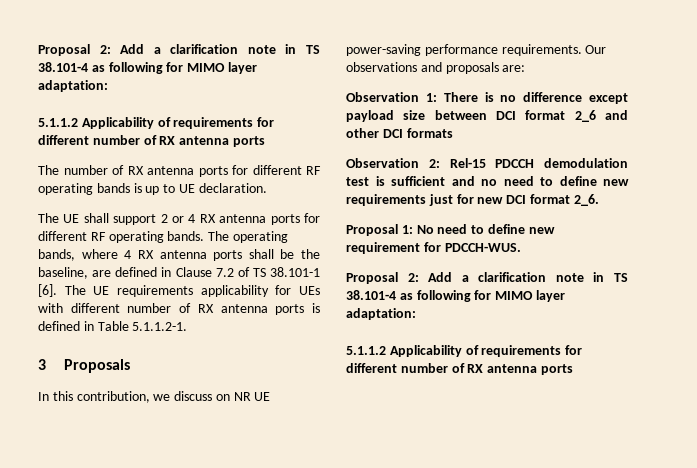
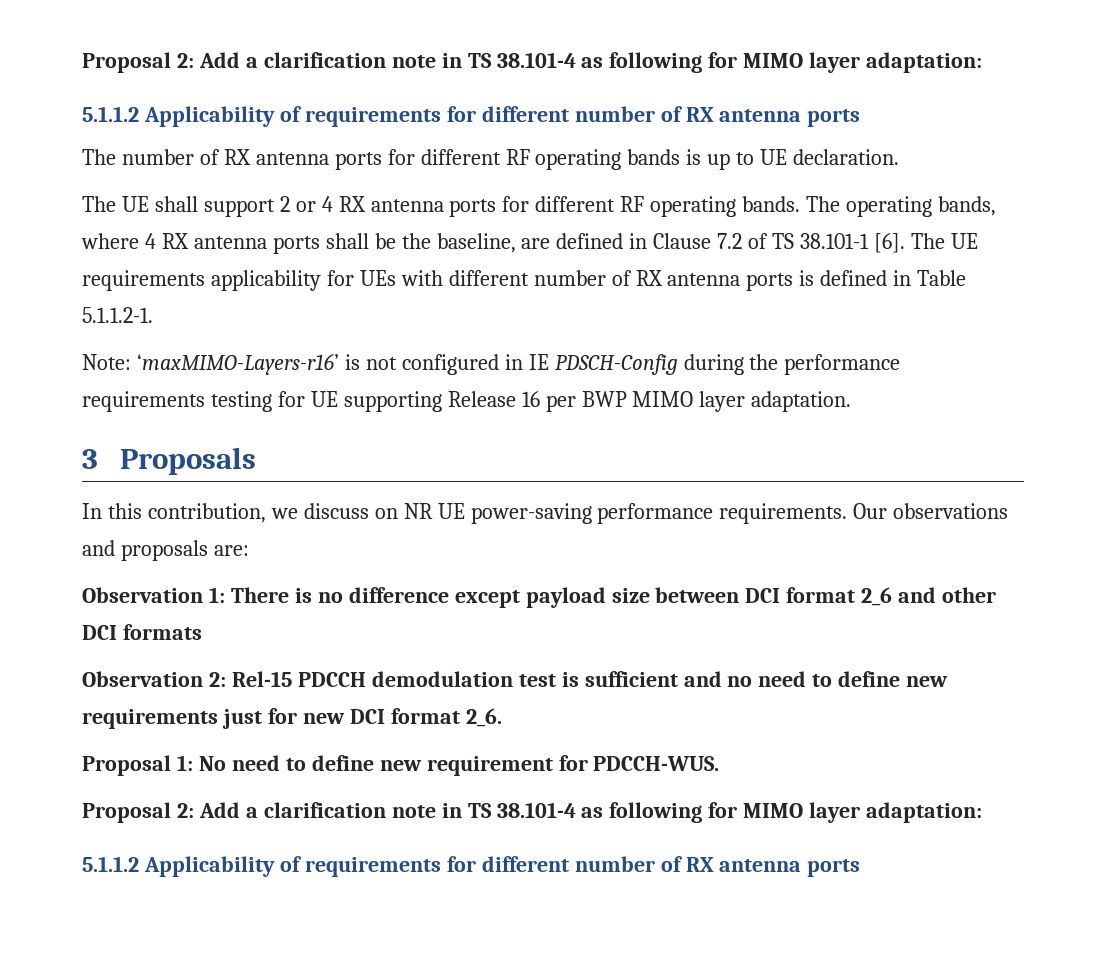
(188, 326) none -> [82,353,901,375] [82,391,852,412] // Note: ‘maxMIMO-Layers-r16’ is not configured in IE PDSCH-Config during the performance requirements testing for UE supporting Release 16 per BWP MIMO layer adaptation.

